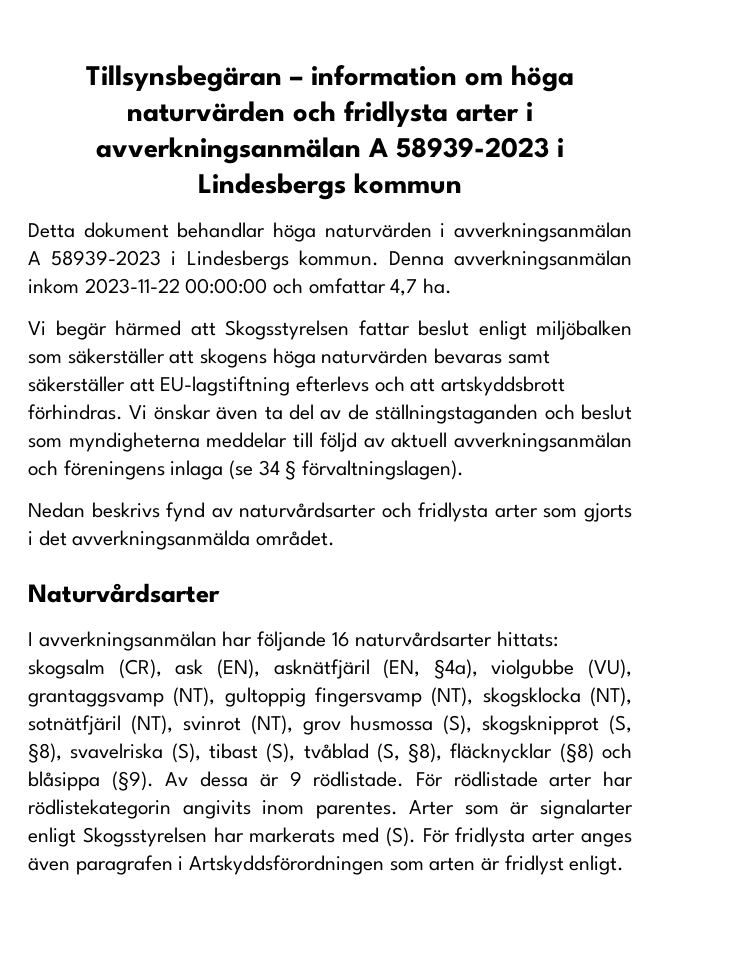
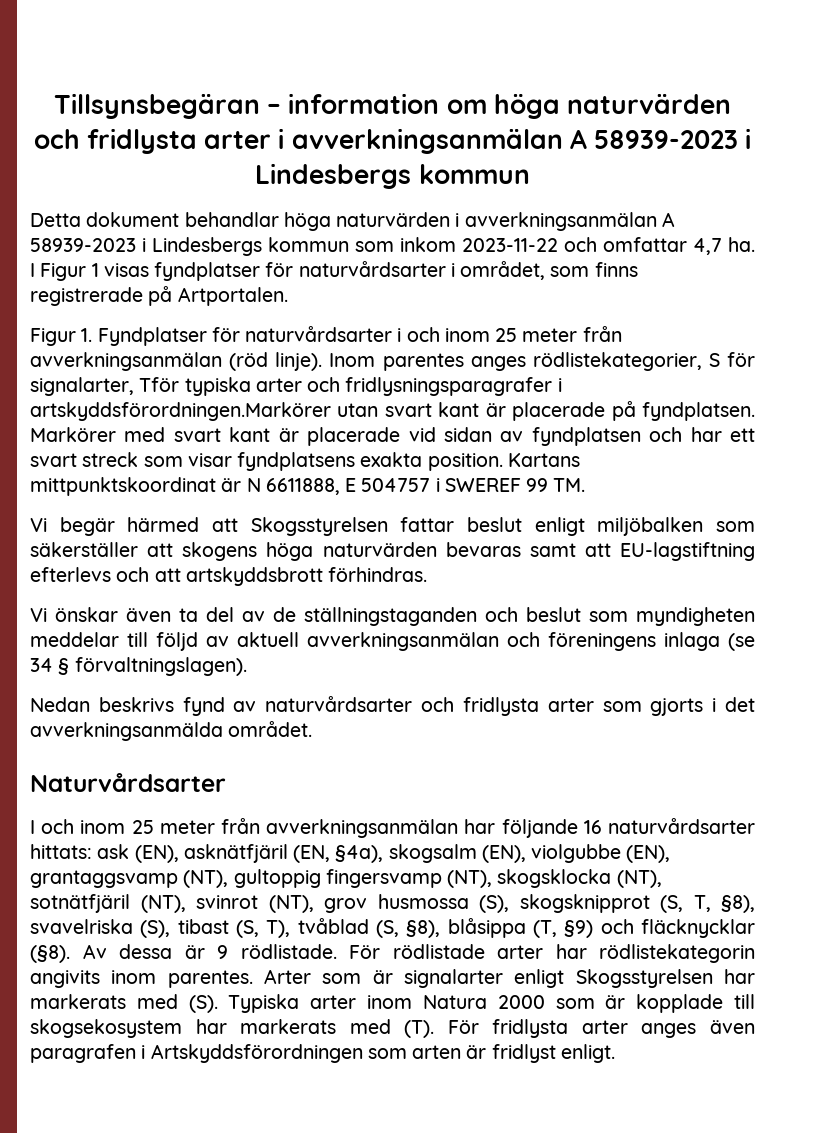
[298,250,632,270] kommun. Denna avverkningsanmälan -> [268,237,394,252] kommun som
[185,278,268,294] 00:00:00 -> (558, 245) none
(453, 286) none -> [30,261,638,281] [30,286,288,306] [30,326,622,346] [30,352,755,371] [30,377,562,396] [30,401,756,421] [30,427,755,446] [30,452,580,471] [30,477,586,496] I Figur 1 visas fyndplatser för naturvårdsarter i området, som finns registrerade på Artportalen. // Figur 1. Fyndplatser för naturvårdsarter i och inom 25 meter från avverkningsanmälan (röd linje). Inom parentes anges rödlistekategorier, S för signalarter, Tför typiska arter och fridlysningsparagrafer i artskyddsförordningen.Markörer utan svart kant är placerade på fyndplatsen. Markörer med svart kant är placerade vid sidan av fyndplatsen och har ett svart streck som visar fyndplatsens exakta position. Kartans mittpunktskoordinat är N 6611888, E 504757 i SWEREF 99 TM.
[28,376,125,392] säkerställer -> (576, 550) none
(123, 412) none -> (428, 574) //
[68,432,200,452] myndigheterna -> [636,607,755,626] myndigheten
(33, 639) none -> [41,818,260,834] och inom 25 meter från
[28,659,162,679] skogsalm (CR), -> (92, 851) none
[491,659,632,679] violgubbe (VU), -> [388,844,671,863] skogsalm (EN), violgubbe (EN),
(632, 725) none -> [693,895,711,912] T,
[266,743,296,763] (S), -> [235,920,291,938] (S, T),
[450,743,632,763] [28,771,154,791] fläcknycklar (§8) och blåsippa (§9). -> [447,918,755,938] [30,945,70,963] blåsippa (T, §9) och fläcknycklar (§8).
(416, 837) none -> [228,994,756,1013] [30,1019,435,1038] Typiska arter inom Natura 2000 som är kopplade till skogsekosystem har markerats med (T).

